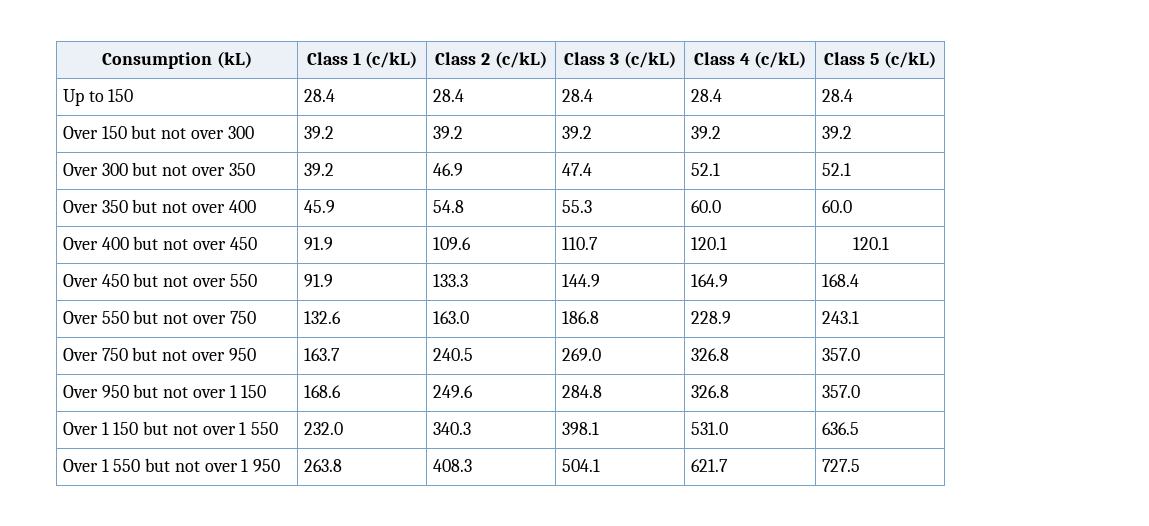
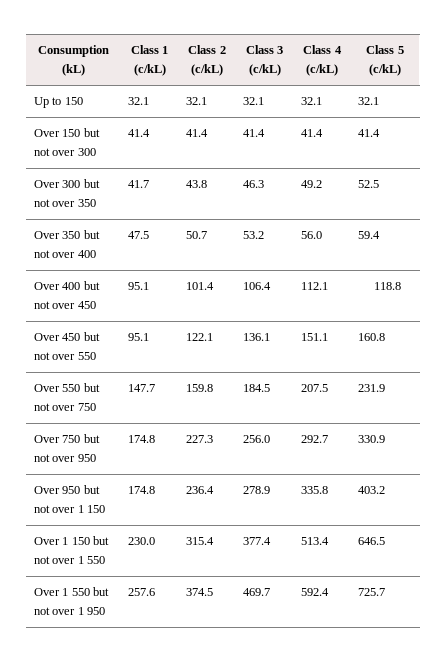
[304,89,336,102] [433,89,465,102] [562,89,594,102] [691,89,723,102] [822,89,854,102] 28.4 | 28.4 | 28.4 | 28.4 | 28.4 -> [127,97,149,105] [185,97,207,105] [242,97,264,105] [300,97,322,105] [357,97,379,105] 32.1 | 32.1 | 32.1 | 32.1 | 32.1
[304,126,335,139] [433,126,464,139] [562,126,593,139] [691,126,722,139] [822,126,853,139] 39.2 | 39.2 | 39.2 | 39.2 | 39.2 -> [127,129,150,137] [185,129,208,137] [242,129,265,137] [300,129,323,137] [357,129,380,137] 41.4 | 41.4 | 41.4 | 41.4 | 41.4
[304,163,335,176] [433,163,464,176] [562,163,593,176] [691,163,721,176] [822,163,852,176] 39.2 | 46.9 | 47.4 | 52.1 | 52.1 -> [127,180,149,188] [185,180,207,188] [242,180,264,188] [300,180,322,188] [357,180,379,188] 41.7 | 43.8 | 46.3 | 49.2 | 52.5
[304,200,336,213] [433,200,465,213] [562,200,593,213] [691,200,722,213] [822,200,853,213] 45.9 | 54.8 | 55.3 | 60.0 | 60.0 -> [127,231,149,239] [185,231,207,239] [242,231,264,239] [300,231,322,239] [357,231,380,239] 47.5 | 50.7 | 53.2 | 56.0 | 59.4
[304,237,334,250] [433,237,472,250] [562,237,599,250] [691,237,728,250] [852,237,889,250] 91.9 | 109.6 | 110.7 | 120.1 | 120.1 -> [127,282,149,290] [185,282,214,290] [242,282,271,290] [300,282,328,290] [374,282,402,290] 95.1 | 101.4 | 106.4 | 112.1 | 118.8
[304,274,334,287] [433,274,469,287] [562,274,601,287] [691,274,729,287] [822,274,860,287] 91.9 | 133.3 | 144.9 | 164.9 | 168.4 -> [127,333,149,341] [185,333,213,341] [242,333,270,341] [300,333,328,341] [357,333,385,341] 95.1 | 122.1 | 136.1 | 151.1 | 160.8
[304,311,342,324] [433,311,470,324] [562,311,600,324] [691,311,732,324] [822,311,860,324] 132.6 | 163.0 | 186.8 | 228.9 | 243.1 -> [127,384,155,392] [185,384,213,392] [242,384,270,392] [300,384,328,392] [357,384,385,392] 147.7 | 159.8 | 184.5 | 207.5 | 231.9
[304,348,341,361] [433,348,474,361] [562,348,602,361] [691,348,730,361] [822,348,861,361] 163.7 | 240.5 | 269.0 | 326.8 | 357.0 -> [127,435,155,443] [185,435,213,443] [242,435,270,443] [300,435,328,443] [357,435,385,443] 174.8 | 227.3 | 256.0 | 292.7 | 330.9
[304,385,342,398] [433,385,474,398] [562,385,603,398] [691,385,730,398] [822,385,861,398] 168.6 | 249.6 | 284.8 | 326.8 | 357.0 -> [127,486,155,494] [185,486,214,494] [242,486,270,494] [300,486,328,494] [357,486,385,494] 174.8 | 236.4 | 278.9 | 335.8 | 403.2
[304,422,344,435] [433,422,472,435] [562,422,600,435] [691,422,729,435] [822,422,860,435] 232.0 | 340.3 | 398.1 | 531.0 | 636.5 -> [127,537,155,545] [185,537,214,545] [242,537,271,545] [300,537,329,545] [357,537,385,545] 230.0 | 315.4 | 377.4 | 513.4 | 646.5
[304,459,343,472] [433,459,473,472] [562,459,601,472] [691,459,729,472] [822,459,861,472] 263.8 | 408.3 | 504.1 | 621.7 | 727.5 -> [127,588,155,596] [185,588,213,596] [242,588,270,596] [300,588,329,596] [357,588,385,596] 257.6 | 374.5 | 469.7 | 592.4 | 725.7

